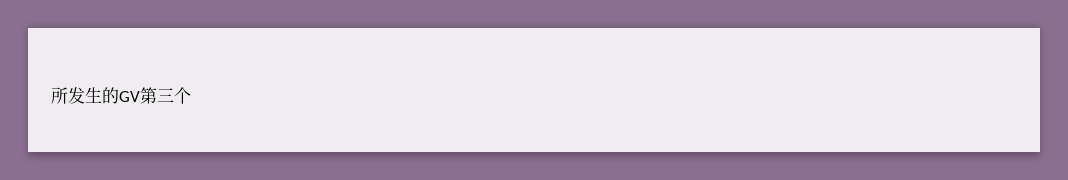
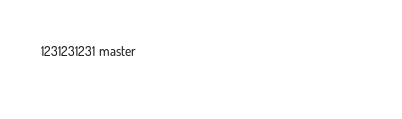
[51,87,191,104] 所发生的GV第三个 -> [41,46,136,56] 1231231231 master

